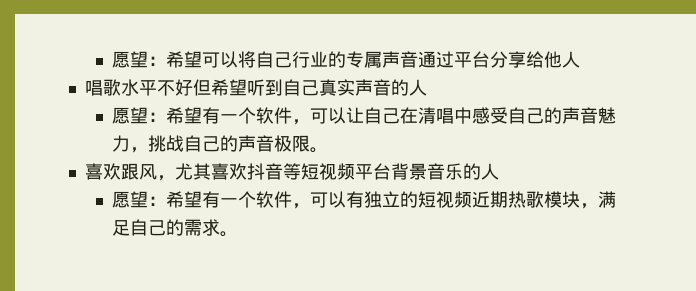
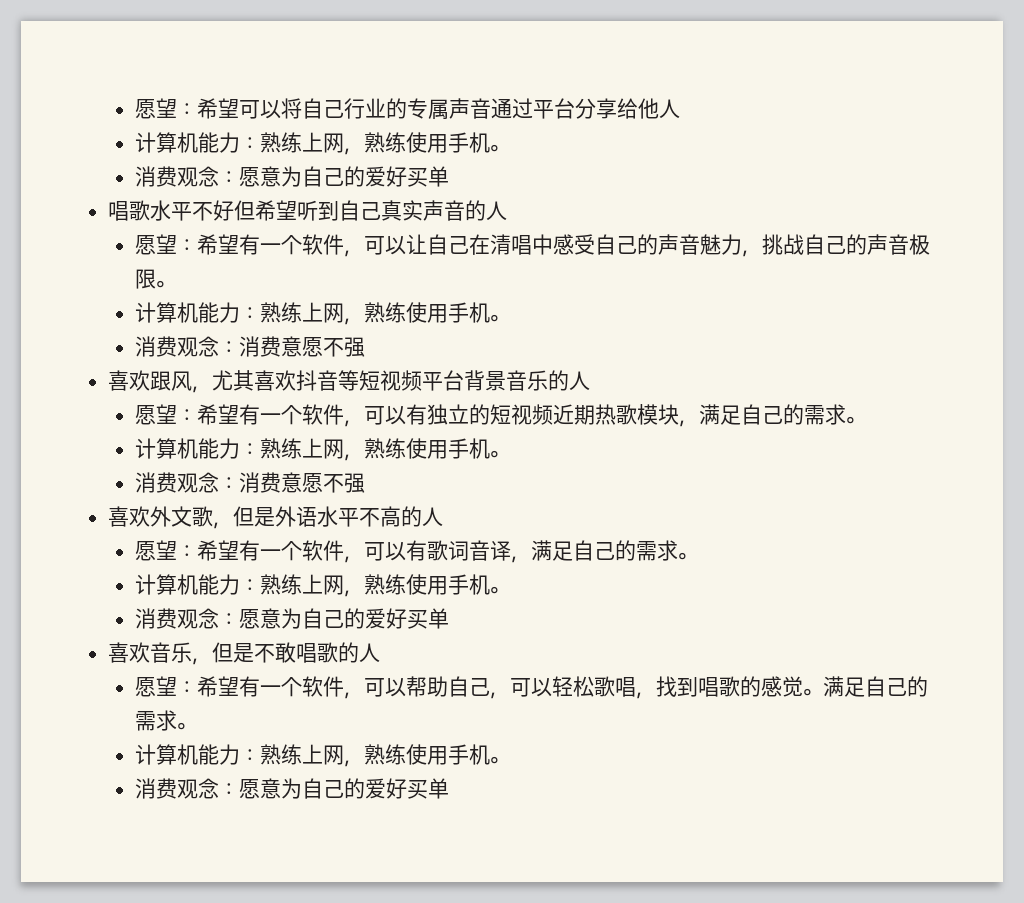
(580, 59) none -> [134,132,510,155] [134,166,449,187] // 计算机能力：熟练上网，熟练使用手机。 // 消费观念：愿意为自己的爱好买单
(328, 150) none -> [134,302,510,325] [134,336,365,357] // 计算机能力：熟练上网，熟练使用手机。 // 消费观念：消费意愿不强
(238, 234) none -> [134,438,510,461] [134,472,365,493] [108,506,444,529] [134,540,698,563] [134,574,510,597] [134,608,449,629] [108,642,381,665] [134,676,928,699] [134,710,197,731] [134,744,510,767] [134,778,449,799] // 计算机能力：熟练上网，熟练使用手机。 // 消费观念：消费意愿不强 // 喜欢外文歌，但是外语水平不高的人 // 愿望：希望有一个软件，可以有歌词音译，满足自己的需求。 // 计算机能力：熟练上网，熟练使用手机。 // 消费观念：愿意为自己的爱好买单 // 喜欢音乐，但是不敢唱歌的人 // 愿望：希望有一个软件，可以帮助自己，可以轻松歌唱，找到唱歌的感觉。满足自己的需求。 // 计算机能力：熟练上网，熟练使用手机。 // 消费观念：愿意为自己的爱好买单

